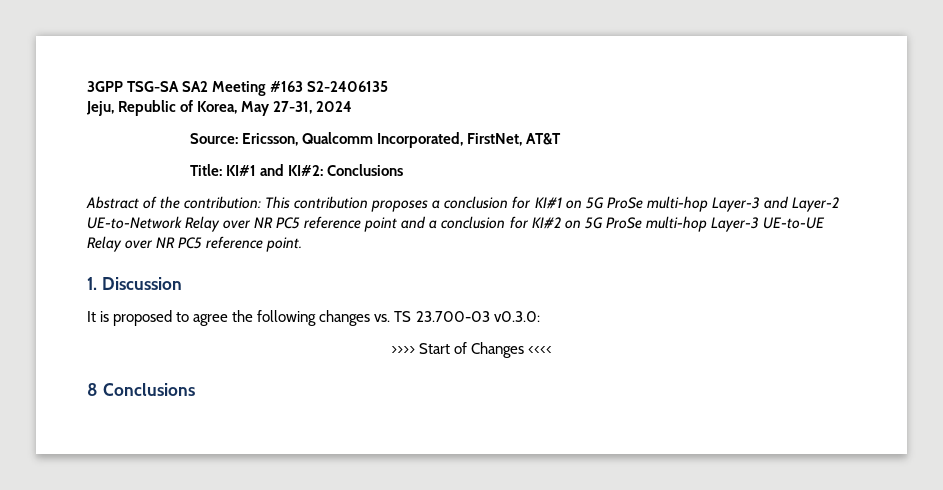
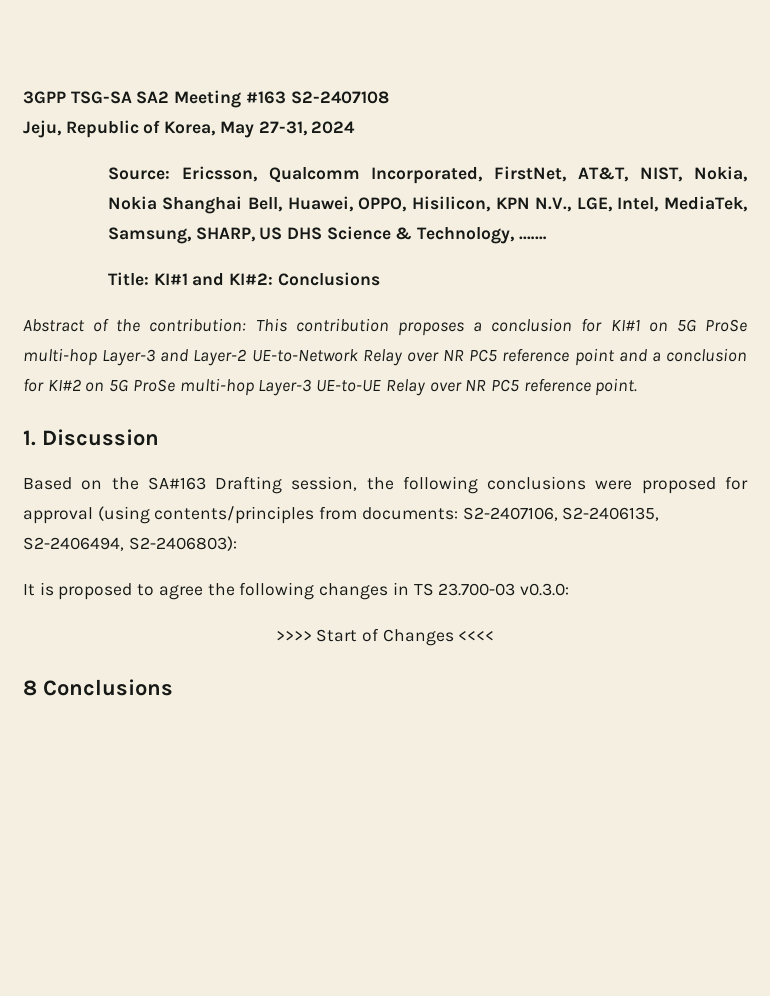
[307,81,389,92] S2-2406135 -> [290,91,389,104] S2-2407108
[526,133,562,145] AT&T -> [578,166,748,182] [107,196,747,214] [107,226,547,244] AT&T, NIST, Nokia, Nokia Shanghai Bell, Huawei, OPPO, Hisilicon, KPN N.V., LGE, Intel, MediaTek, Samsung, SHARP, US DHS Science & Technology, .……
(182, 283) none -> [23,476,748,494] [23,506,660,524] [23,536,237,551] // Based on the SA#163 Drafting session, the following conclusions were proposed for approval (using contents/principles from documents: S2-2407106, S2-2406135, S2-2406494, S2-2406803):
[374,314,391,322] vs. -> [392,582,409,595] in

